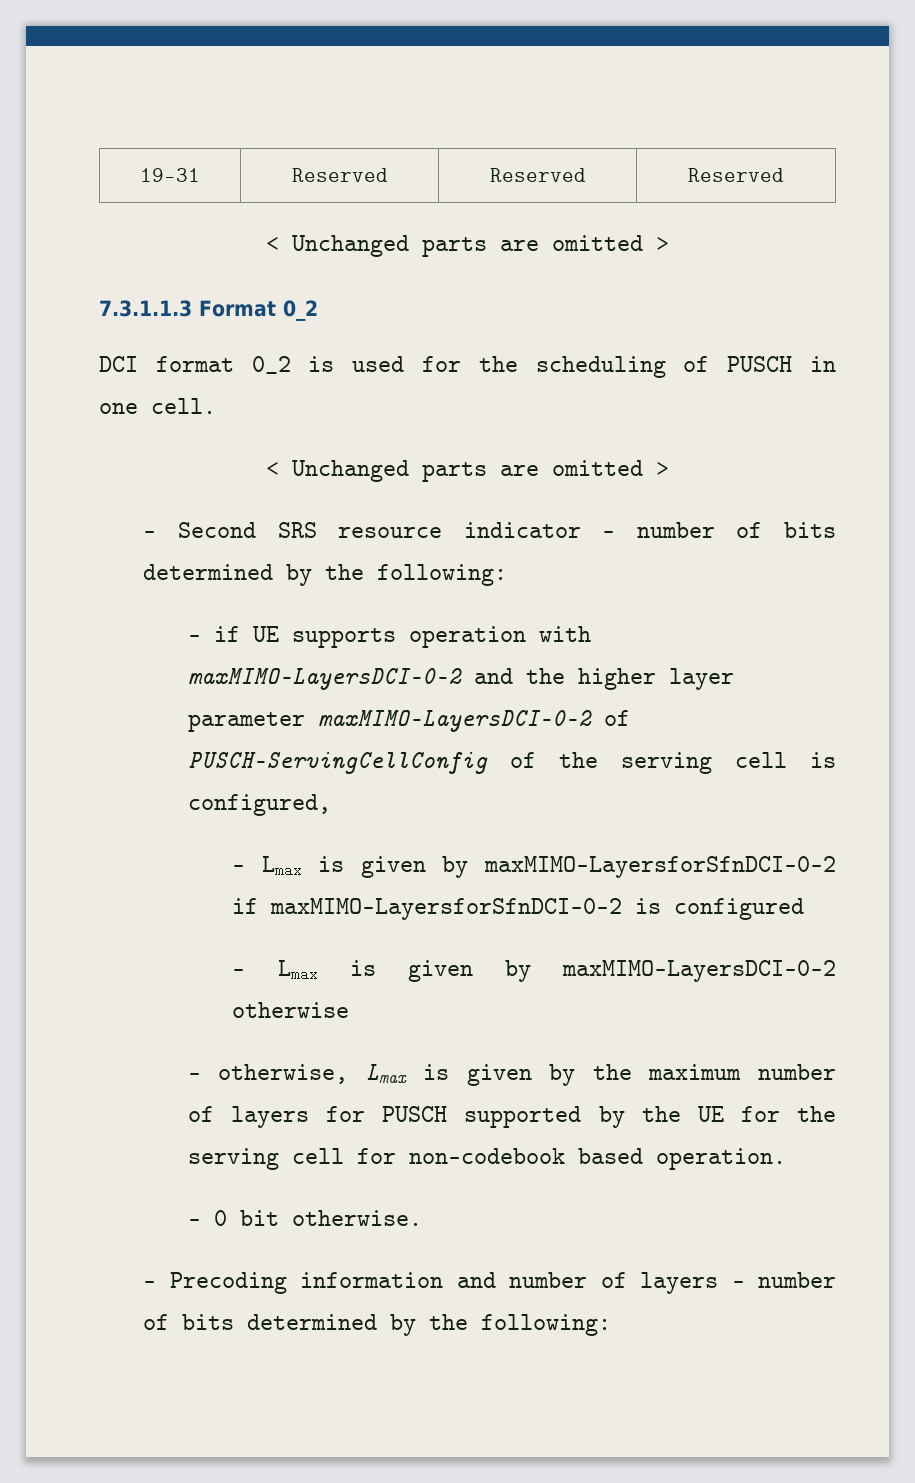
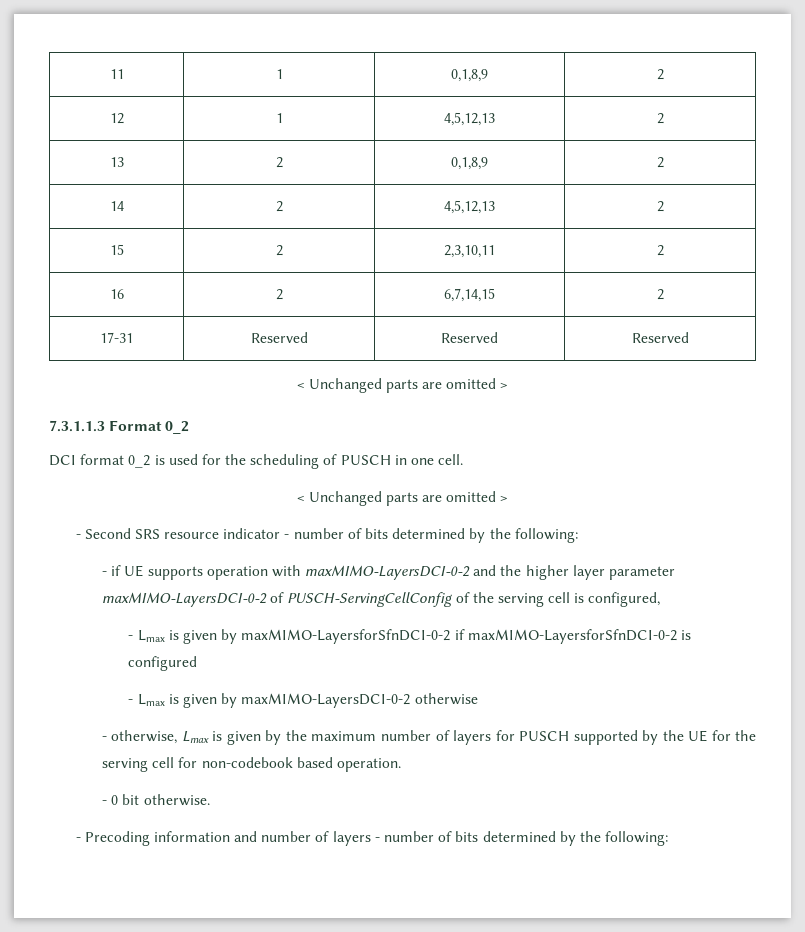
[140,168,200,182] 19-31 -> [109,69,124,79] [275,69,283,79] [451,69,488,82] [656,69,664,80] [109,113,124,124] [275,113,283,123] [444,112,495,126] [656,113,664,124] [109,157,124,167] [275,157,283,168] [451,157,488,170] [656,157,664,168] [109,201,124,211] [275,201,283,212] [444,200,495,214] [656,201,664,212] [109,244,124,255] [275,245,283,256] [444,245,495,258] [656,245,664,256] [109,289,124,299] [275,289,283,300] [444,288,495,302] [656,289,664,300] [100,332,133,343] 11 | 1 | 0,1,8,9 | 2 // 12 | 1 | 4,5,12,13 | 2 // 13 | 2 | 0,1,8,9 | 2 // 14 | 2 | 4,5,12,13 | 2 // 15 | 2 | 2,3,10,11 | 2 // 16 | 2 | 6,7,14,15 | 2 // 17-31

